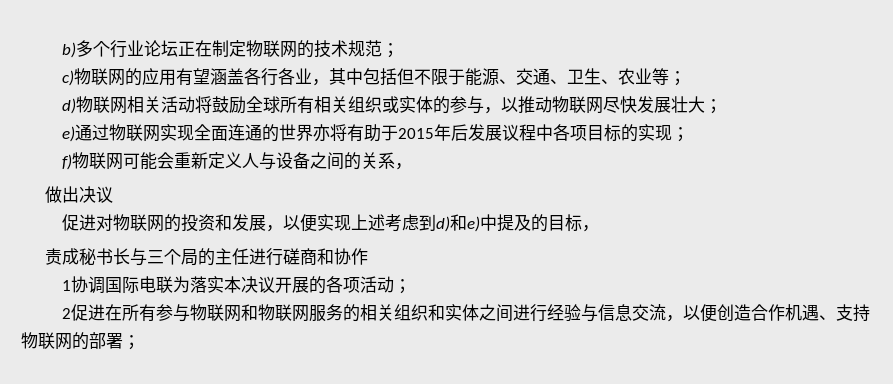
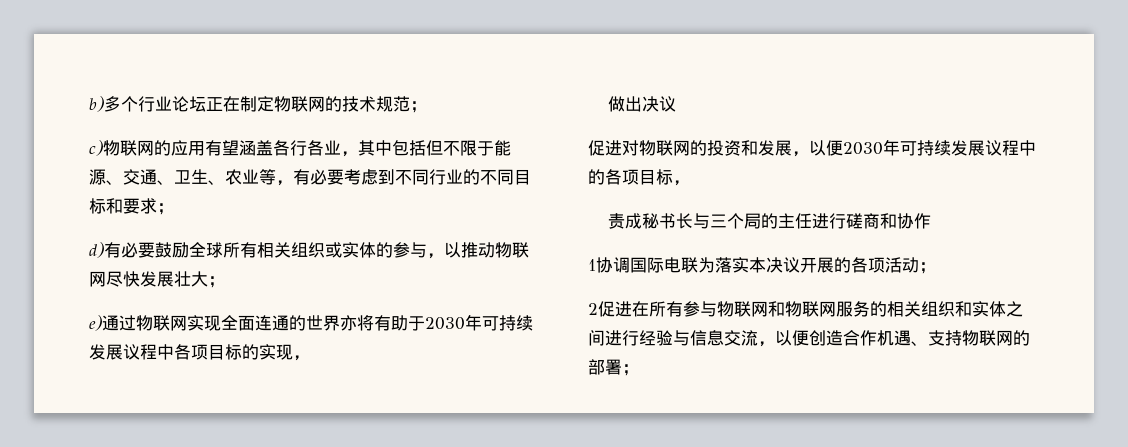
[669,71,687,86] [62,96,213,114] ； // d)物联网相关活动将 -> [276,169,531,186] [89,198,174,215] [89,242,155,258] ，有必要考虑到不同行业的不同目标和要求； // d)有必要
[398,124,469,141] 2015年后 -> [425,314,533,331] 2030年可持续
[672,127,690,142] [62,152,396,170] ； // f)物联网可能会重新定义人与设备之间的关系 -> (293, 352) none
[317,214,549,232] 实现上述考虑到d)和e)中提及的 -> [843,139,1036,156] [588,169,639,185] 2030年可持续发展议程中的各项

